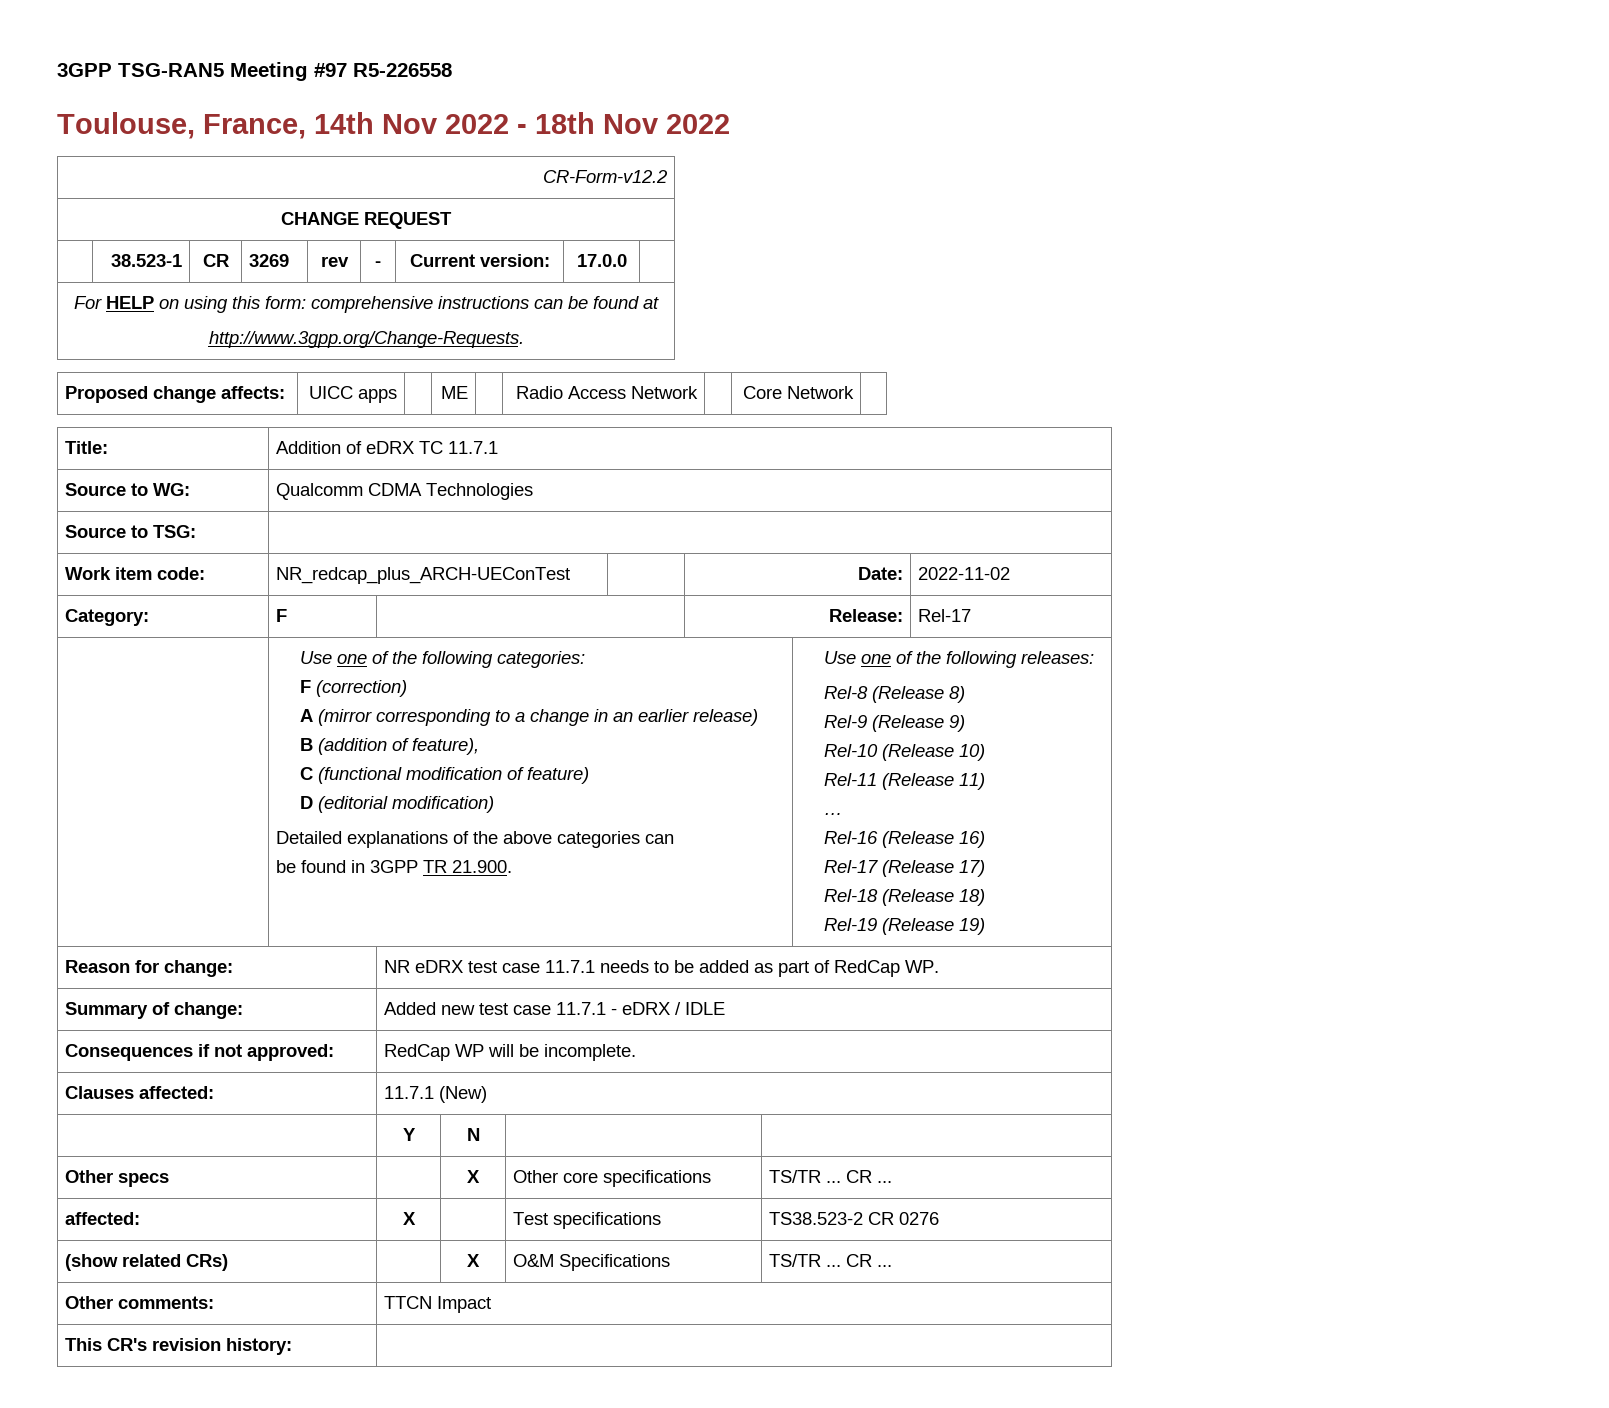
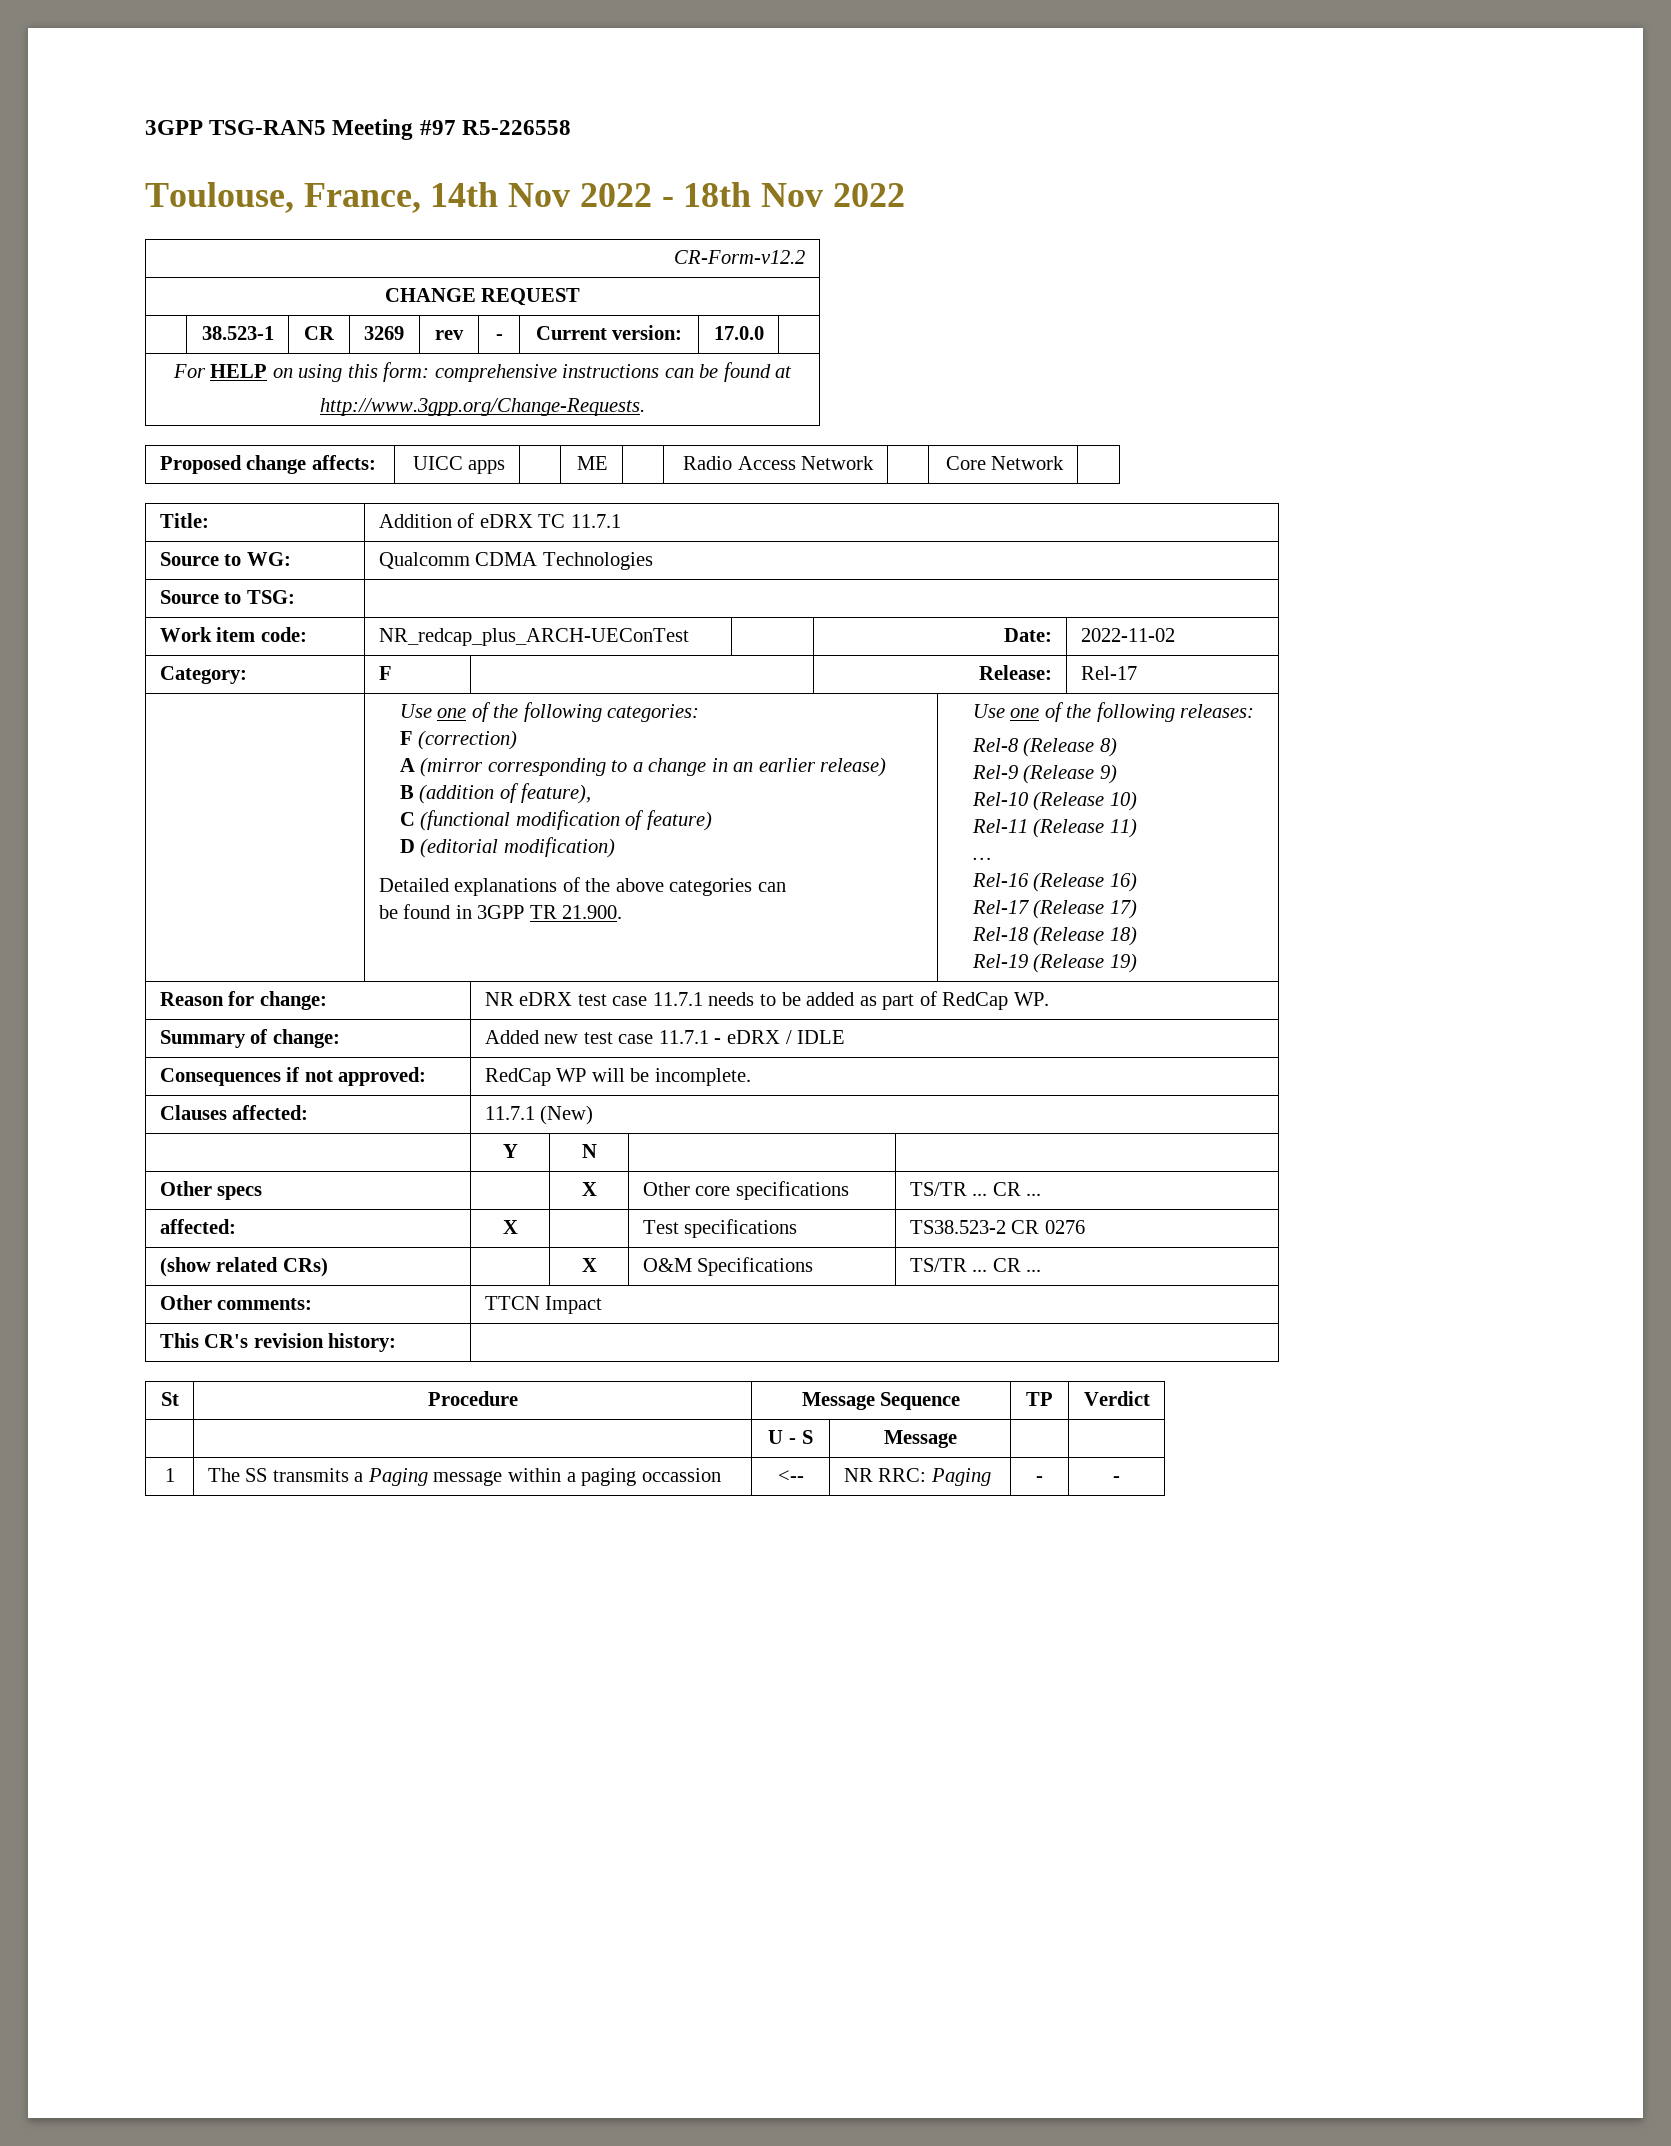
(293, 1346) none -> [160,1392,179,1406] [427,1391,518,1406] [801,1392,961,1410] [1026,1392,1053,1406] [1083,1391,1150,1406] [768,1430,813,1444] [883,1430,957,1448] [164,1468,175,1482] [207,1468,721,1486] [777,1470,804,1482] [843,1468,991,1486] [1036,1476,1043,1482] [1113,1476,1120,1482] // St | Procedure | Message Sequence | TP | Verdict // | | U - S | Message | | // 1 | The SS transmits a Paging message within a paging occassion | <-- | NR RRC: Paging | - | -

